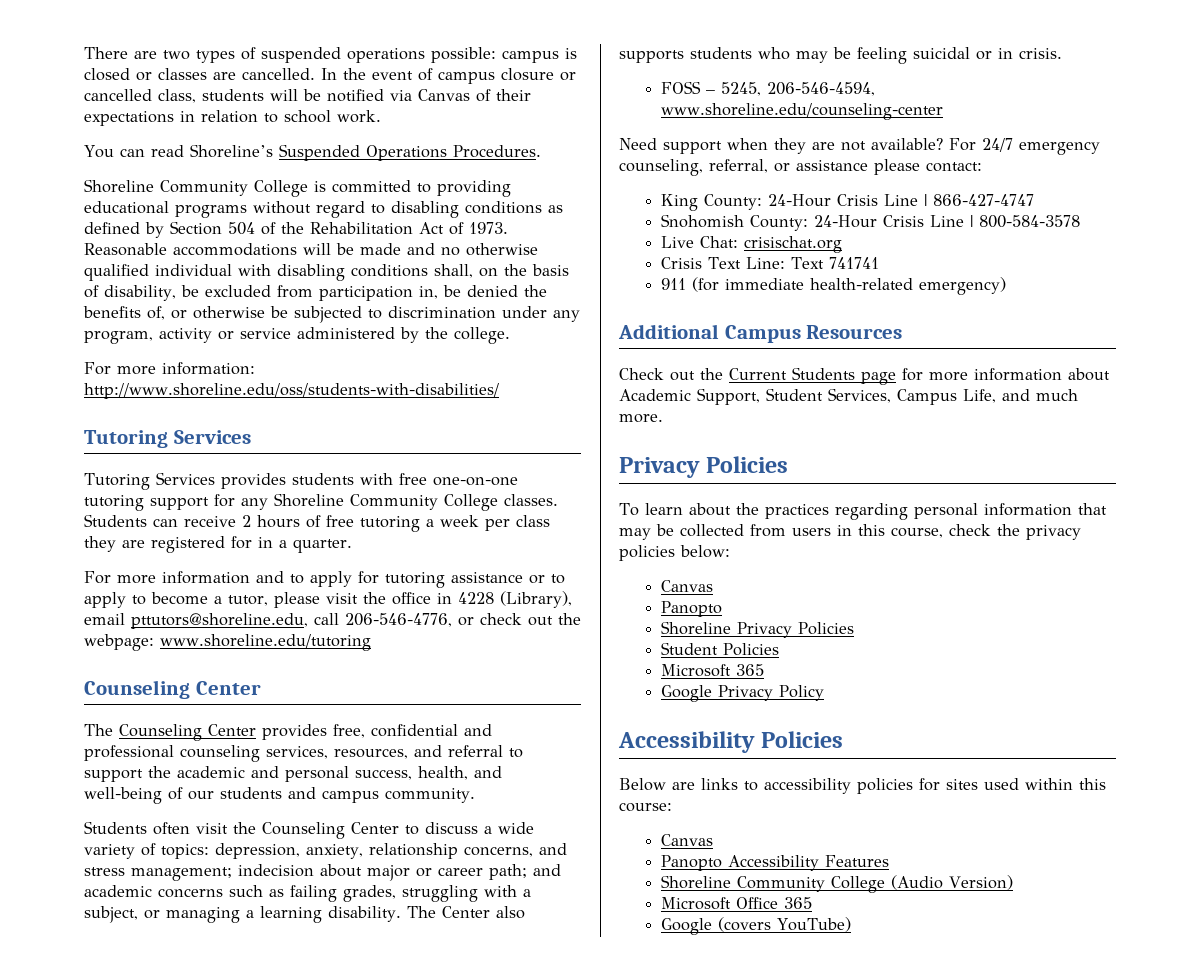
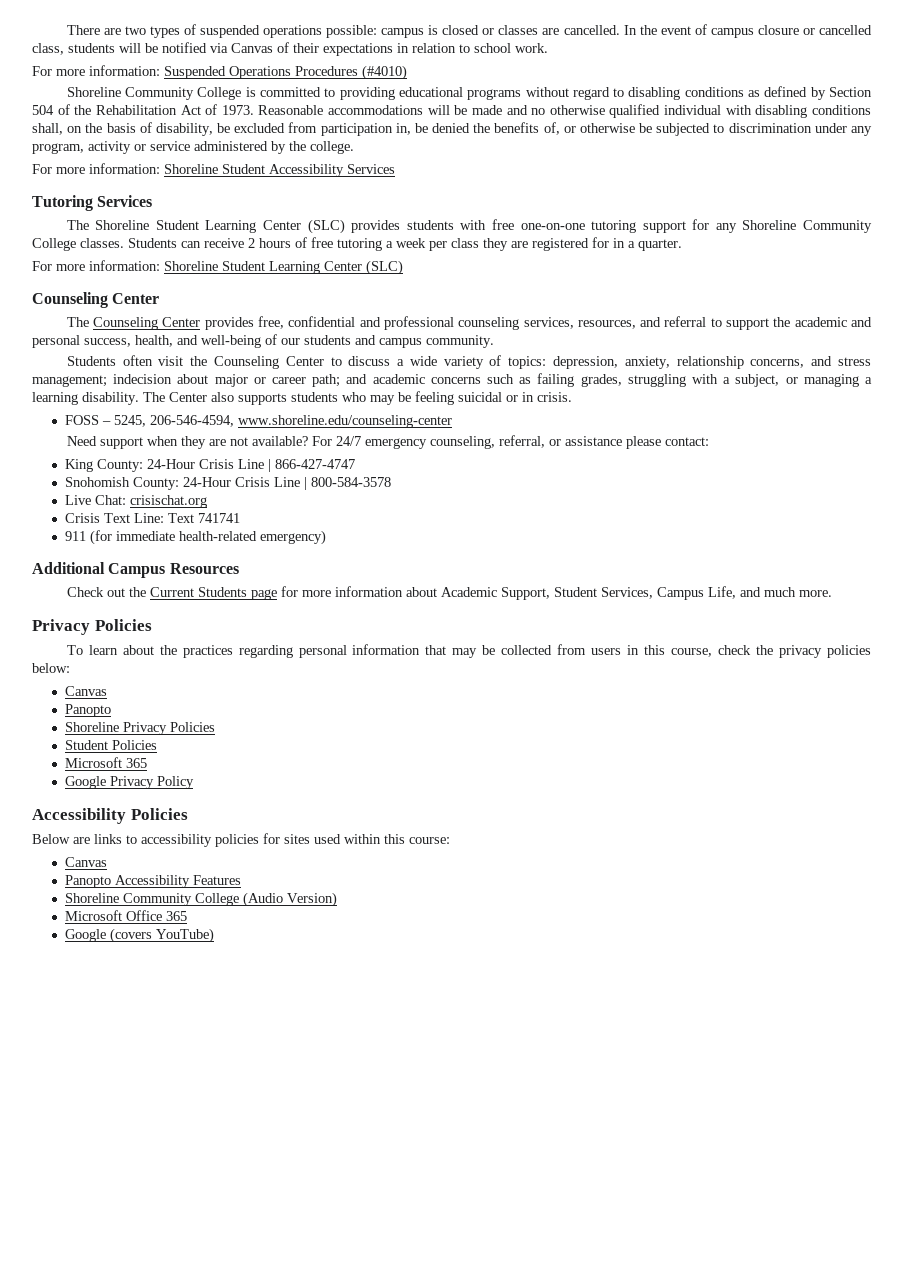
[84,144,541,161] You can read Shoreline’s Suspended Operations Procedures. -> [32,65,407,80] For more information: Suspended Operations Procedures (#4010)
[84,383,499,399] [84,430,251,448] [84,472,215,490] http://www.shoreline.edu/oss/students-with-disabilities/ // Tutoring Services // Tutoring Services -> [164,164,395,177] [32,195,153,211] [66,219,345,234] Shoreline Student Accessibility Services // Tutoring Services // The Shoreline Student Learning Center (SLC)
[162,571,565,588] [84,591,572,608] [84,613,581,629] [84,634,371,651] information and to apply for tutoring assistance or to apply to become a tutor, please visit the office in 4228 (Library), email pttutors@shoreline.edu, call 206-546-4776, or check out the webpage: www.shoreline.edu/tutoring -> [89,260,403,275] information: Shoreline Student Learning Center (SLC)

